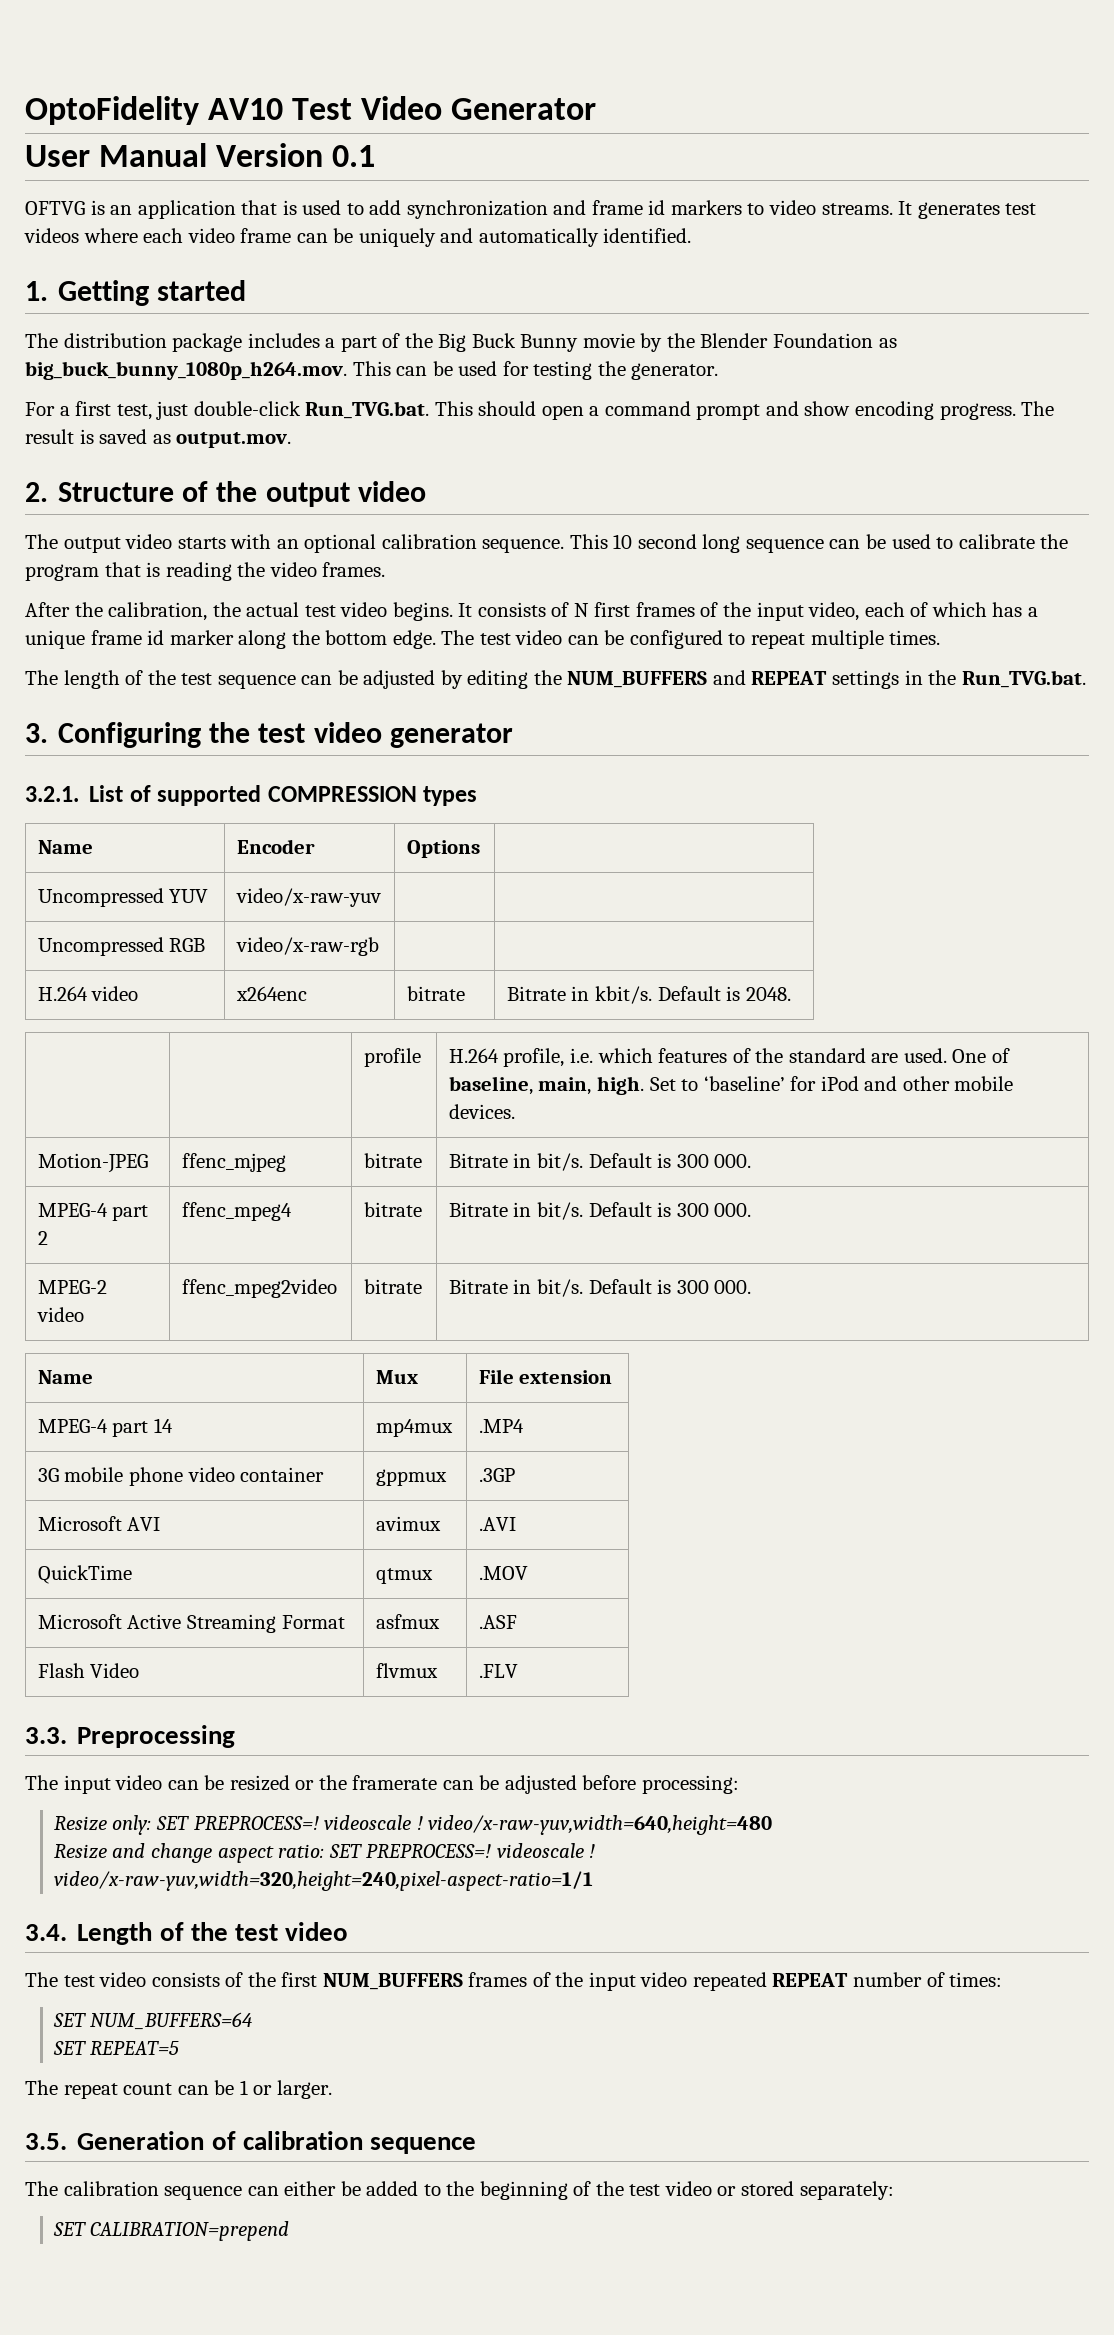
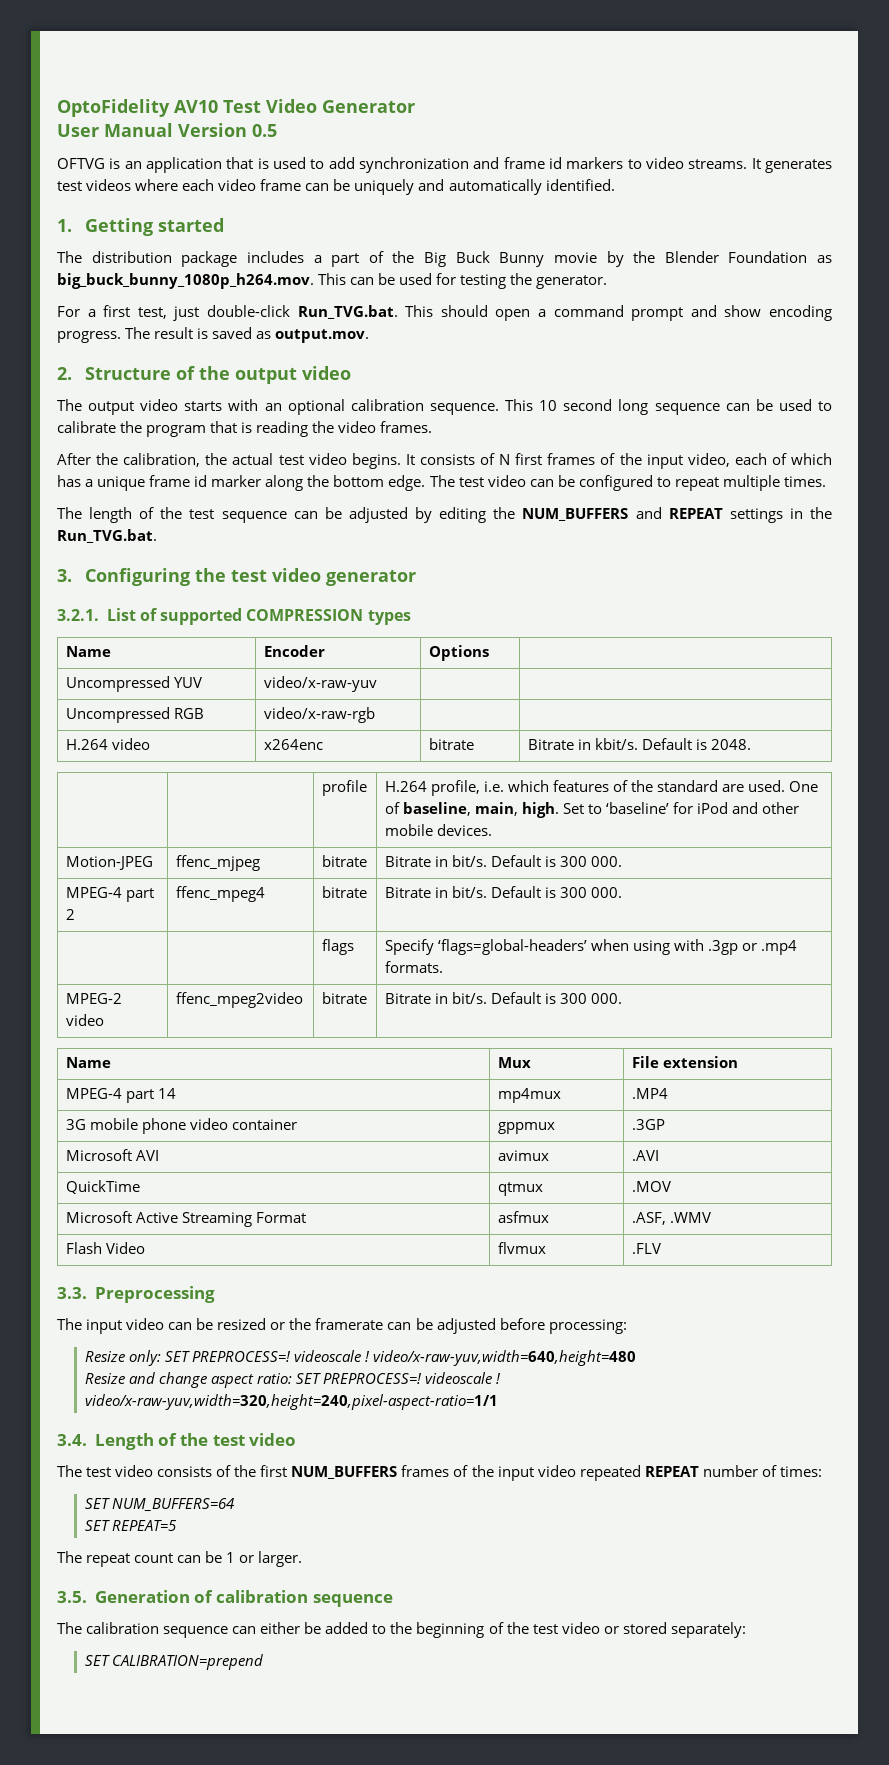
[332,145,376,167] 0.1 -> [252,124,277,137] 0.5
(752, 1210) none -> [321,939,354,955] [384,939,797,955] [384,961,443,973] // | | flags | Specify ‘flags=global-headers’ when using with .3gp or .mp4 formats.
[478,1615,517,1629] .ASF -> [631,1212,711,1225] .ASF, .WMV

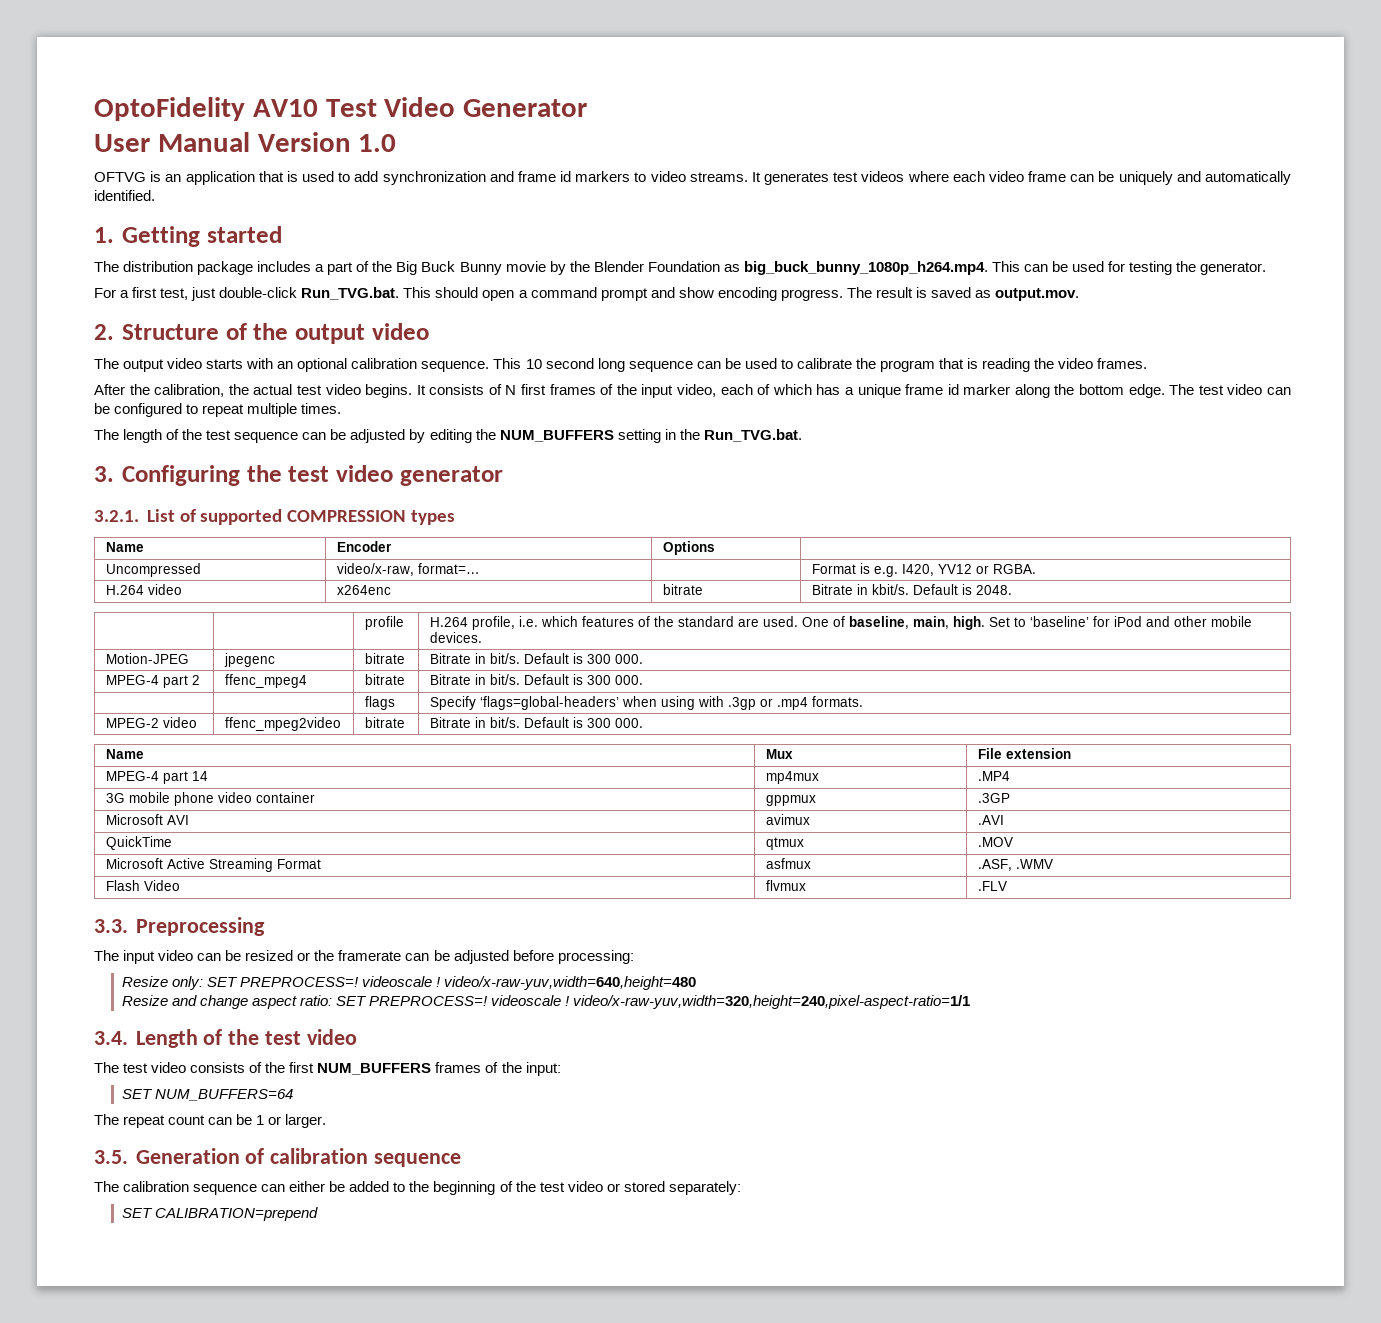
[252,124,277,137] 0.5 -> [358,134,397,152] 1.0
[57,273,314,289] big_buck_bunny_1080p_h264.mov. -> [743,261,988,275] big_buck_bunny_1080p_h264.mp4.
[635,507,783,523] and REPEAT settings -> [617,429,661,443] setting
[173,677,202,688] [263,676,377,692] [65,707,204,723] [263,707,375,723] YUV | video/x-raw-yuv | | // Uncompressed RGB | video/x-raw-rgb | | -> [336,563,480,576] [811,563,1036,577] | video/x-raw, format=… | | Format is e.g. I420, YV12 or RGBA.
[175,855,260,871] ffenc_mjpeg -> [223,653,275,667] jpegenc
[497,1465,822,1481] input video repeated REPEAT number of times: -> [525,1062,561,1076] input:
[84,1520,177,1531] // SET REPEAT=5 -> (294, 1095) none

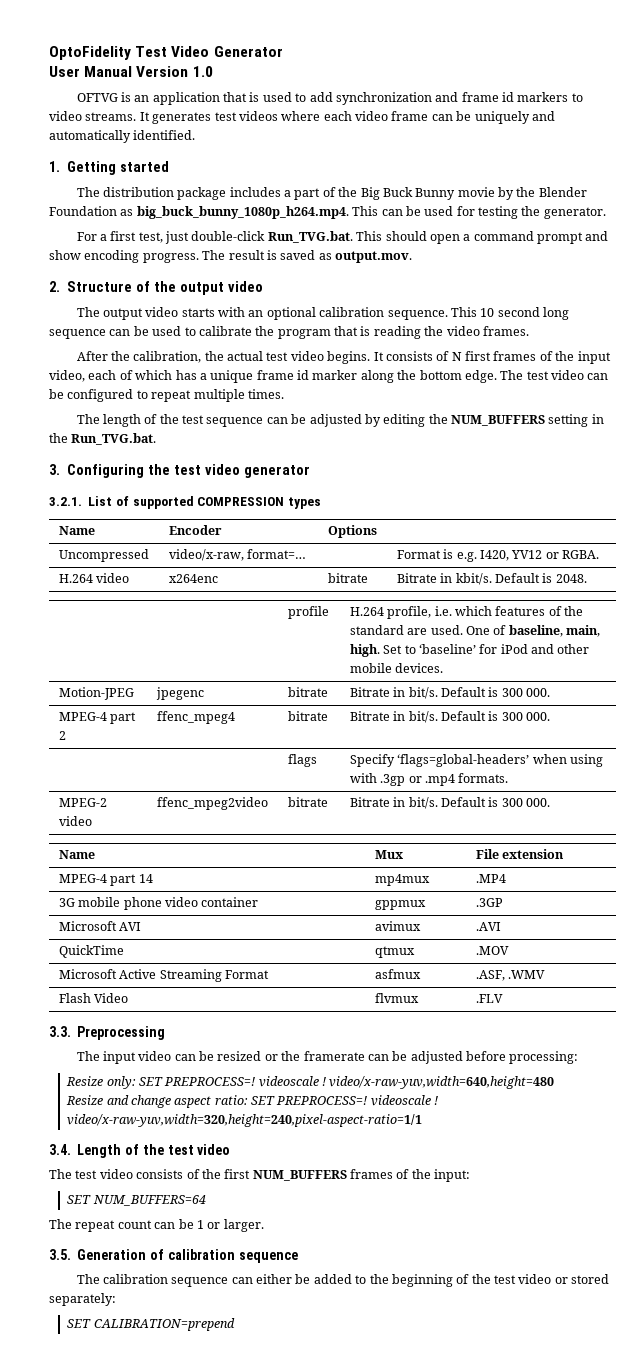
[252,99,318,117] AV10 -> (131, 53) none

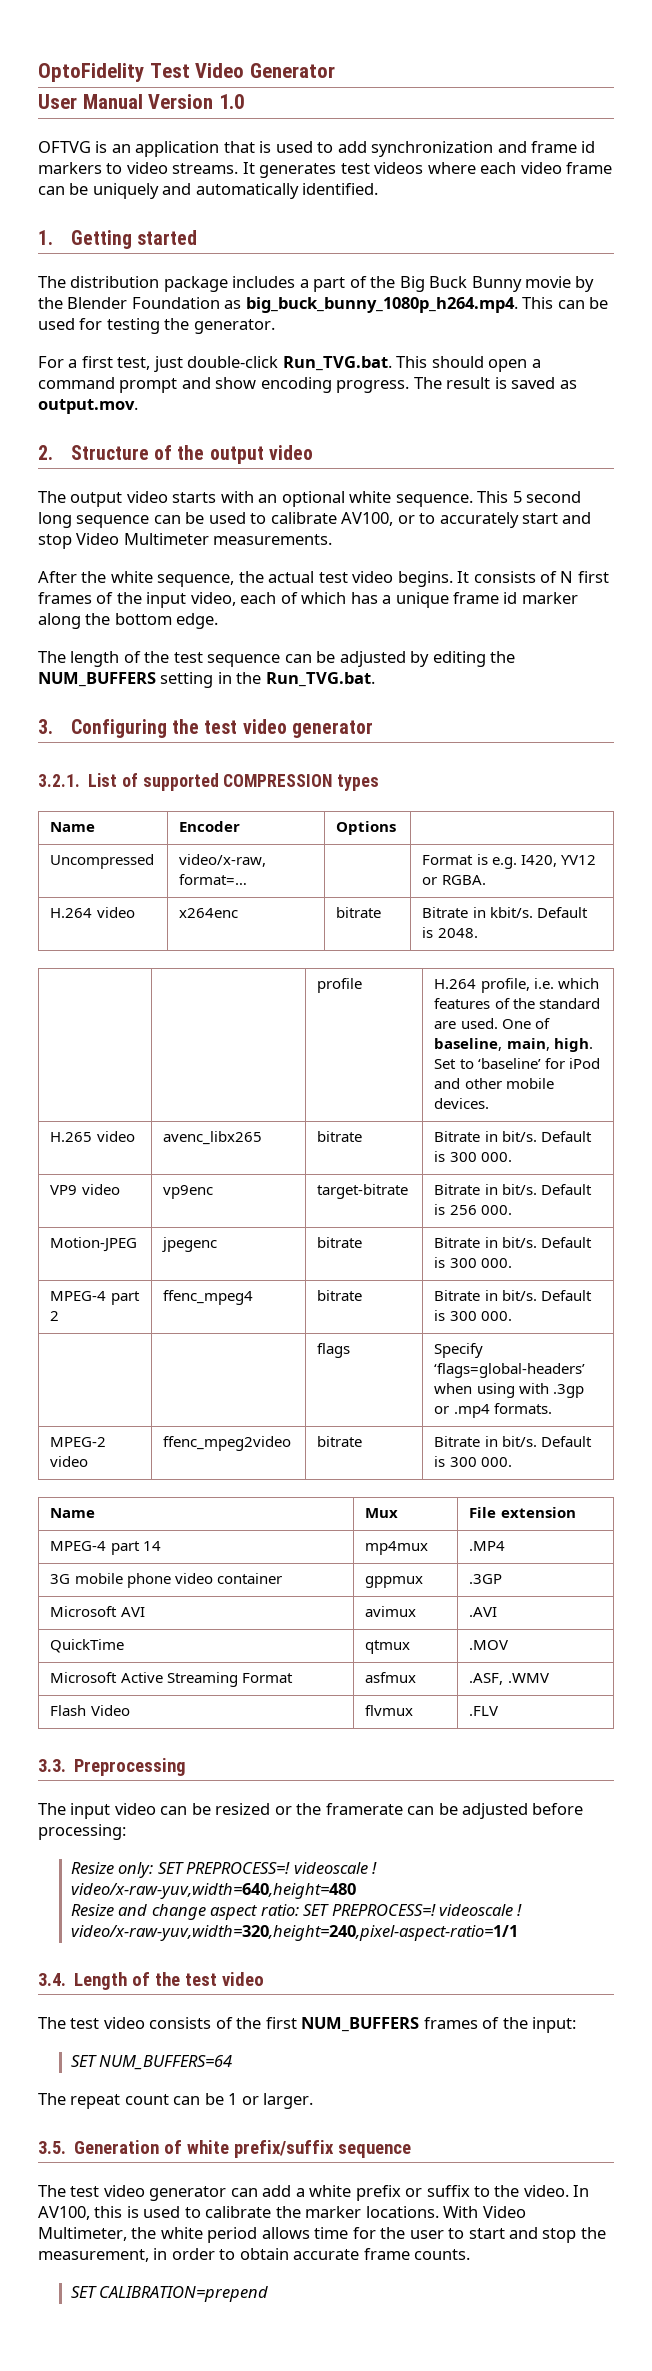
[319,307,385,317] calibration -> [349,491,392,503] white
[480,308,495,317] 10 -> [512,491,522,503] 5
[255,326,529,339] the program that is reading the video frames. -> [341,512,592,528] [38,533,333,549] AV100, or to accurately start and stop Video Multimeter measurements.
[133,351,202,363] calibration, -> [110,571,235,587] white sequence,
[500,370,609,380] [49,389,284,402] The test video can be configured to repeat multiple times. -> (219, 621) none
(444, 668) none -> [50,1131,135,1142] [163,1131,263,1145] [317,1131,363,1142] [434,1131,592,1142] [434,1151,512,1162] [50,1184,120,1195] [163,1185,214,1199] [317,1184,409,1199] [434,1184,592,1195] [434,1204,512,1215] // H.265 video | avenc_libx265 | bitrate | Bitrate in bit/s. Default is 300 000. // VP9 video | vp9enc | target-bitrate | Bitrate in bit/s. Default is 256 000.
[167,1249,235,1260] calibration -> [187,2140,335,2158] white prefix/suffix
[102,1274,610,1287] [49,1293,116,1306] calibration sequence can either be added to the beginning of the test video or stored separately: -> [70,2185,590,2201] [38,2206,526,2220] [38,2227,606,2243] [38,2248,471,2262] test video generator can add a white prefix or suffix to the video. In AV100, this is used to calibrate the marker locations. With Video Multimeter, the white period allows time for the user to start and stop the measurement, in order to obtain accurate frame counts.

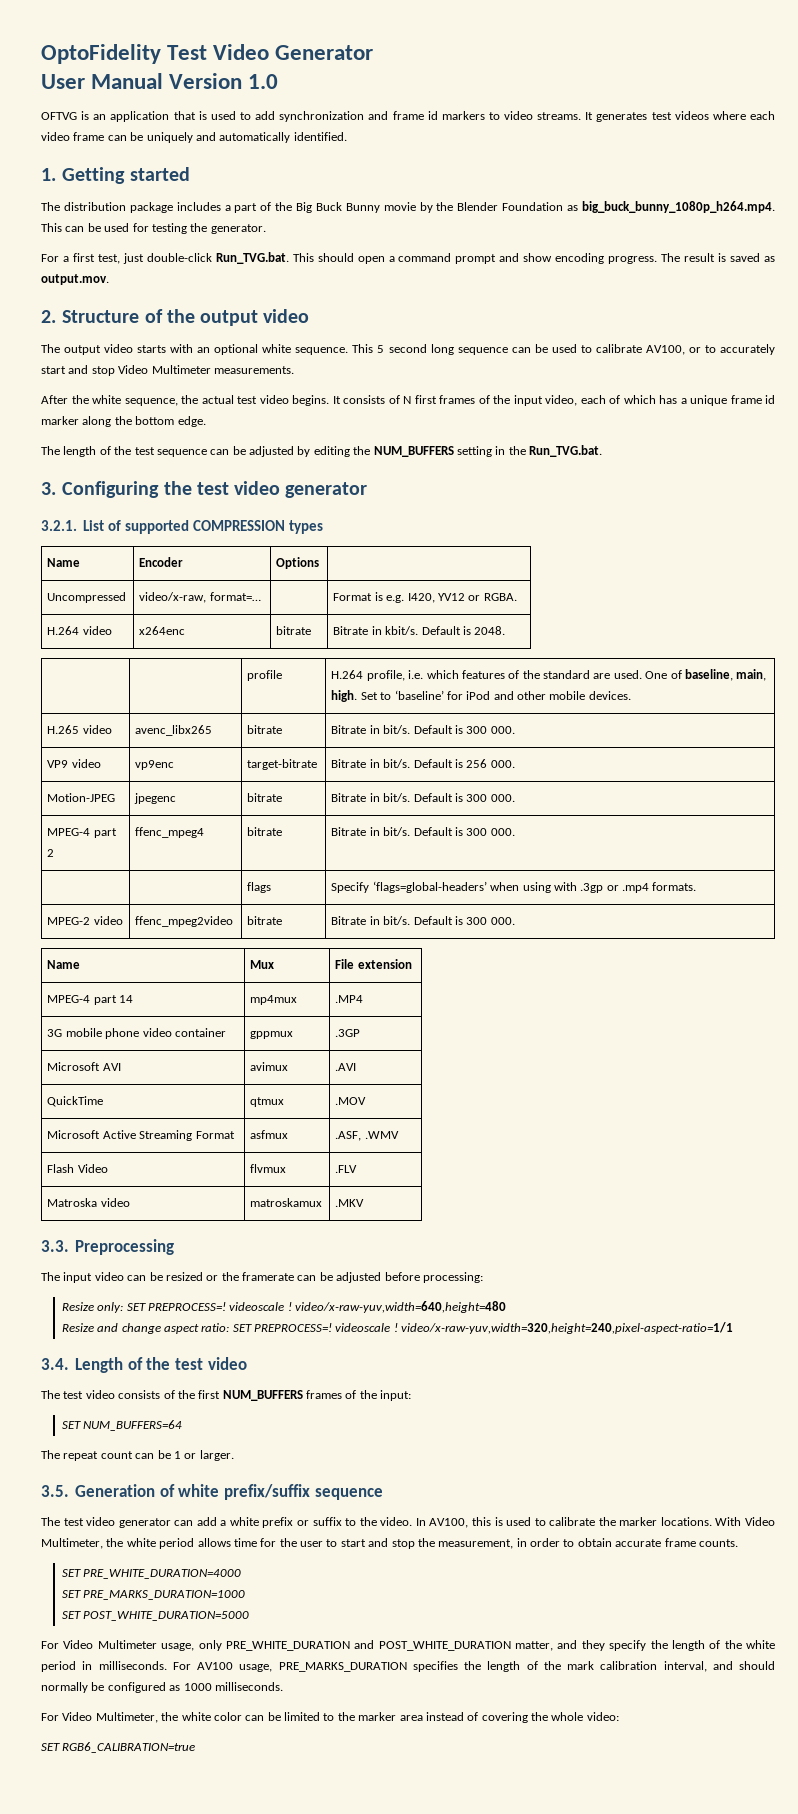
(499, 1711) none -> [47,1198,130,1207] [250,1198,323,1207] [335,1199,365,1207] // Matroska video | matroskamux | .MKV
[99,2286,269,2302] CALIBRATION=prepend -> [83,1569,242,1579] [61,1590,246,1600] [61,1611,250,1621] [41,1640,775,1651] [41,1661,775,1672] [41,1682,283,1693] [41,1712,619,1723] [41,1742,196,1753] PRE_WHITE_DURATION=4000 // SET PRE_MARKS_DURATION=1000 // SET POST_WHITE_DURATION=5000 // For Video Multimeter usage, only PRE_WHITE_DURATION and POST_WHITE_DURATION matter, and they specify the length of the white period in milliseconds. For AV100 usage, PRE_MARKS_DURATION specifies the length of the mark calibration interval, and should normally be configured as 1000 milliseconds. // For Video Multimeter, the white color can be limited to the marker area instead of covering the whole video: // SET RGB6_CALIBRATION=true

